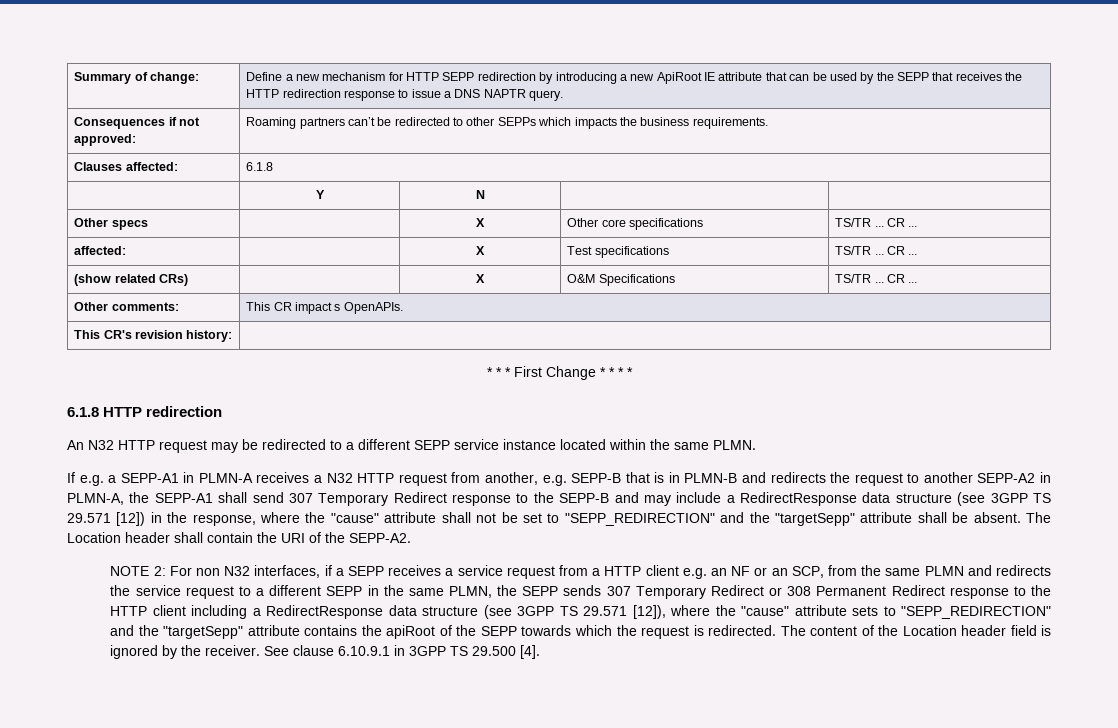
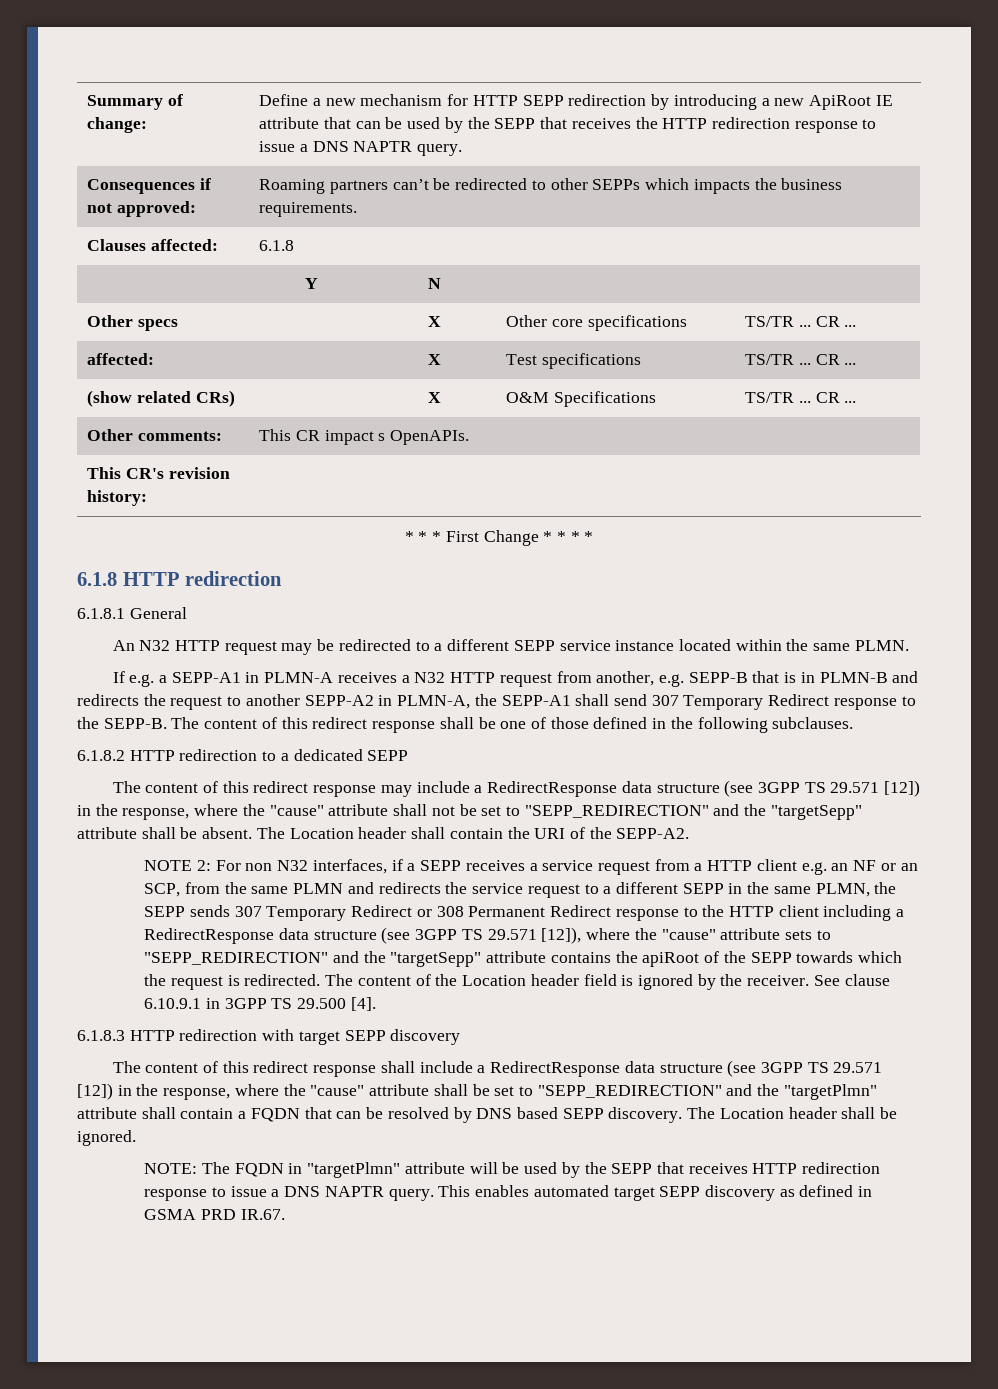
(223, 411) none -> [77,607,187,619] // 6.1.8.1 General
[559,492,639,503] SEPP-B and -> [103,717,854,733] [77,749,409,761] [112,781,377,797] SEPP-B. The content of this redirect response shall be one of those defined in the following subclauses. // 6.1.8.2 HTTP redirection to a dedicated SEPP // The content of this redirect response
(541, 652) none -> [77,1029,461,1045] [112,1060,883,1077] [77,1083,877,1100] [77,1107,898,1123] [77,1130,136,1146] [144,1162,881,1178] [144,1185,873,1201] [144,1209,285,1220] // 6.1.8.3 HTTP redirection with target SEPP discovery // The content of this redirect response shall include a RedirectResponse data structure (see 3GPP TS 29.571 [12]) in the response, where the "cause" attribute shall be set to "SEPP_REDIRECTION" and the "targetPlmn" attribute shall contain a FQDN that can be resolved by DNS based SEPP discovery. The Location header shall be ignored. // NOTE: The FQDN in "targetPlmn" attribute will be used by the SEPP that receives HTTP redirection response to issue a DNS NAPTR query. This enables automated target SEPP discovery as defined in GSMA PRD IR.67.

